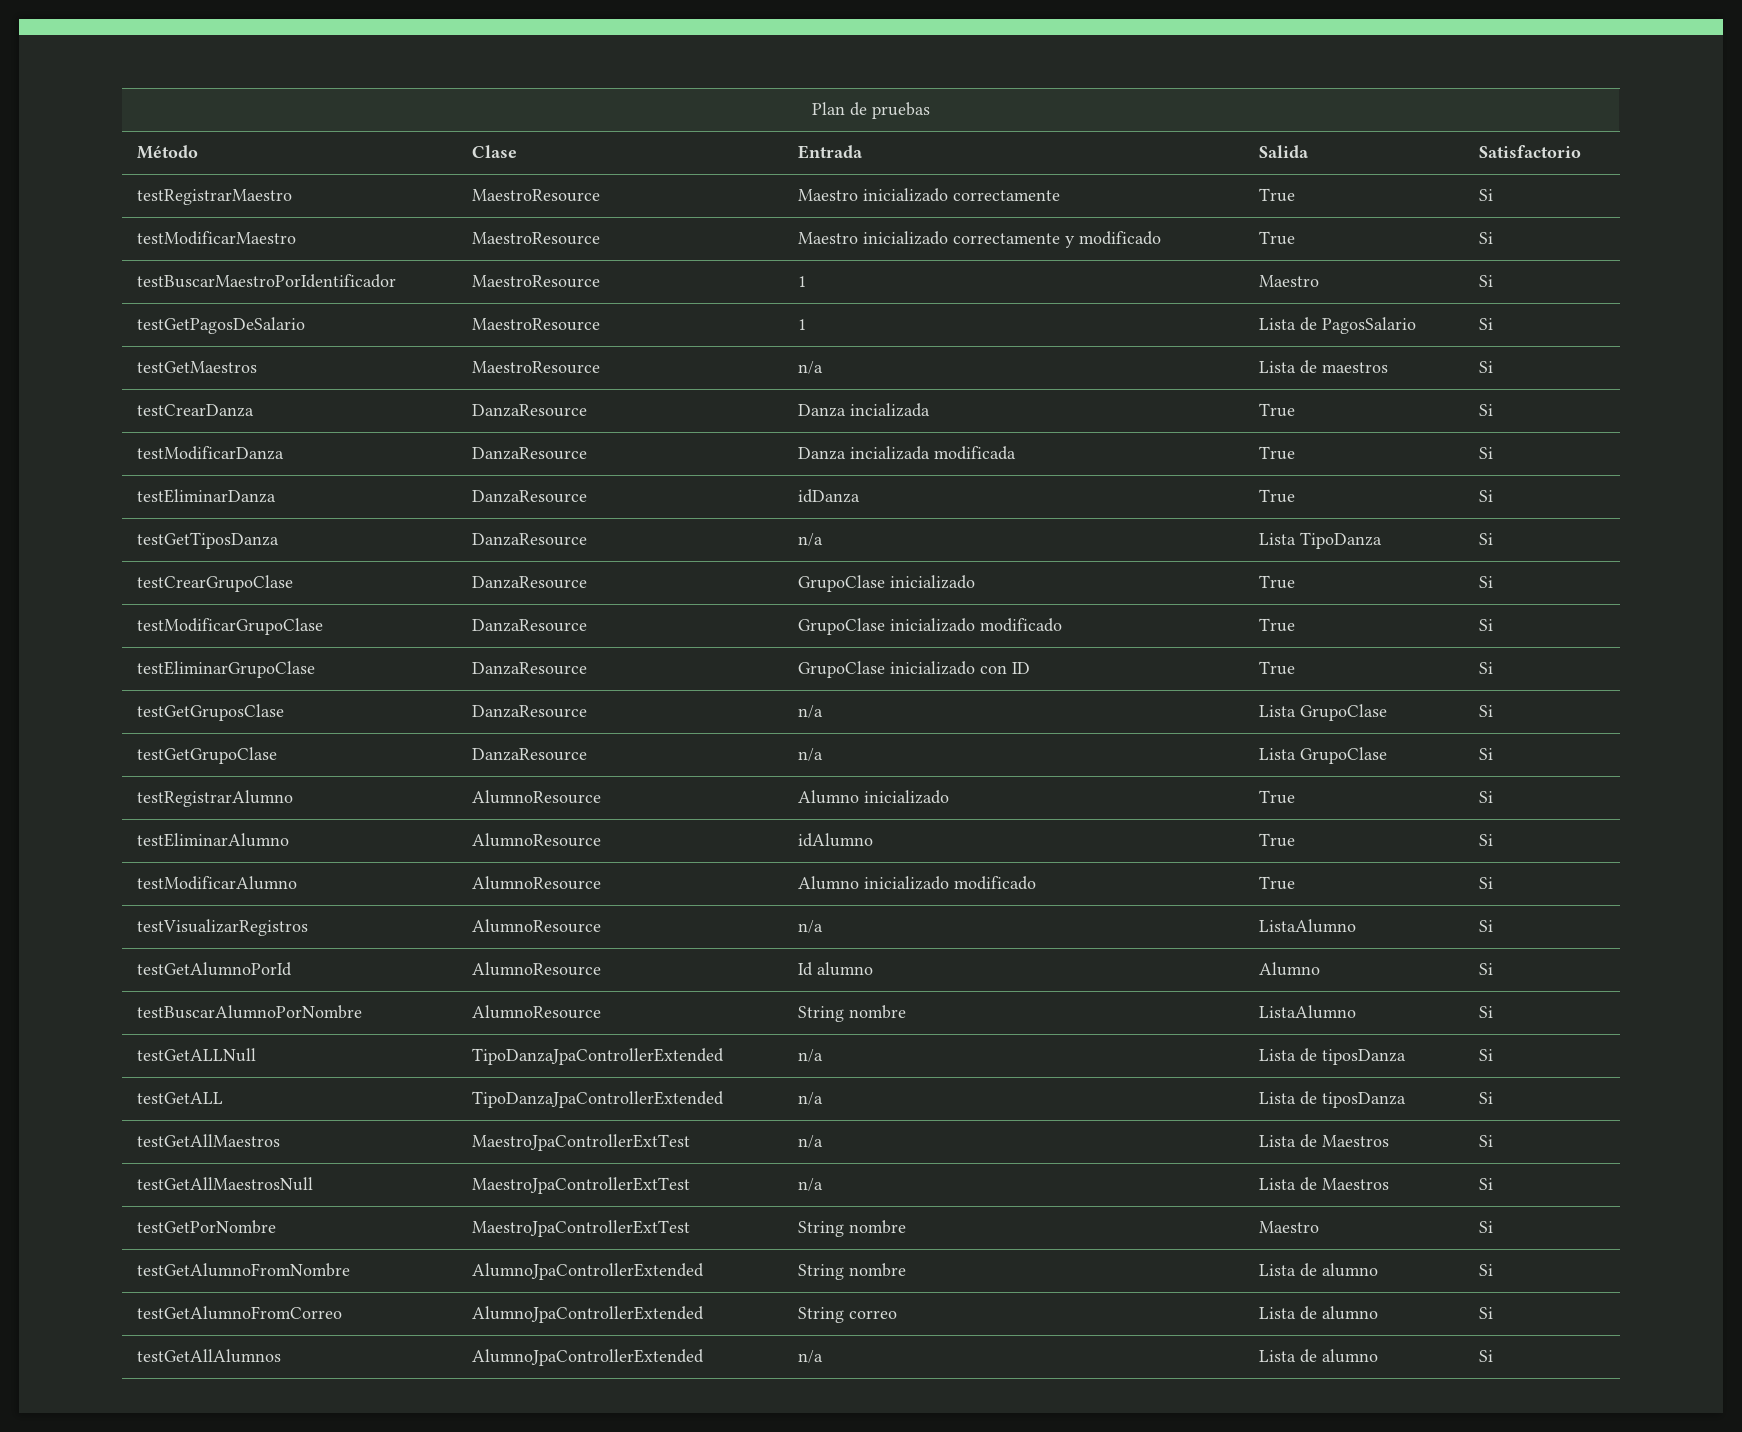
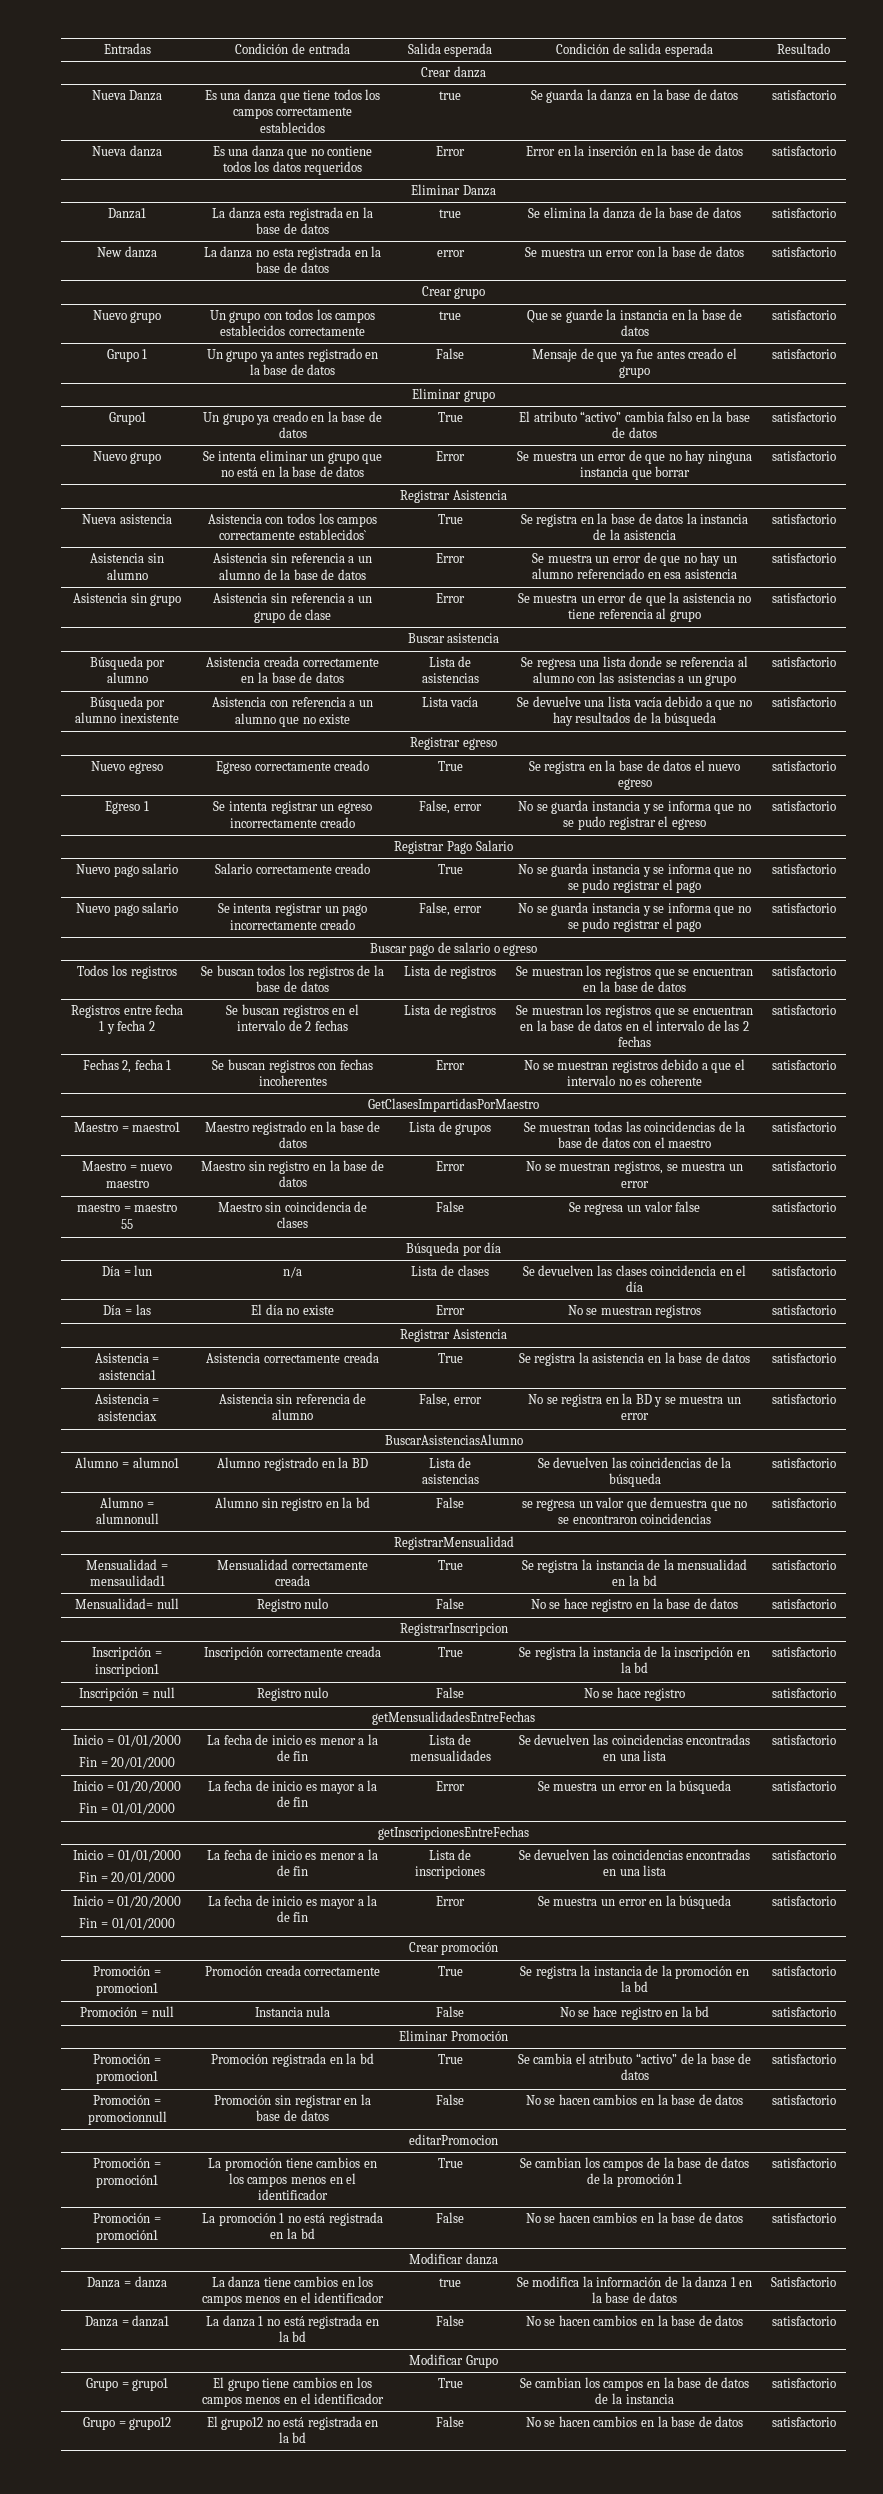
[812,102,930,119] [137,145,199,159] [472,145,518,158] [798,145,864,159] [1259,145,1310,158] [1479,145,1582,158] [137,189,293,205] [472,189,601,202] [798,188,1061,202] [1259,188,1296,202] [1479,189,1494,201] [137,231,297,245] [472,232,601,245] [798,231,1162,248] [1259,231,1296,245] [1479,232,1494,244] [137,274,397,288] [472,275,601,288] [798,276,807,287] [1259,275,1320,287] [1479,275,1494,287] [137,317,306,334] [472,318,601,331] [798,319,807,330] [1259,317,1417,334] [1479,318,1494,330] [137,361,258,373] [472,361,601,374] [798,361,824,374] [1259,360,1389,374] [1479,361,1494,373] [137,404,255,417] [472,404,588,417] [798,403,931,417] [1259,403,1296,417] [1479,404,1494,416] [137,446,285,460] [472,447,588,460] [798,446,1017,460] [1259,446,1296,460] [1479,447,1494,459] [137,489,277,503] [472,490,588,503] [798,489,861,503] [1259,489,1296,503] [1479,490,1494,502] [137,532,280,549] [472,533,588,546] [798,533,824,546] [1259,532,1383,549] [1479,533,1494,545] [137,575,294,592] [472,576,588,589] [798,575,976,592] [1259,575,1296,589] [1479,576,1494,588] [137,618,324,635] [472,619,588,632] [798,618,1063,635] [1259,618,1296,632] [1479,619,1494,631] [137,661,316,678] [472,662,588,675] [798,661,1031,678] [1259,661,1296,675] [1479,662,1494,674] [137,704,285,721] [472,705,588,718] [798,705,824,718] [1259,704,1388,721] [1479,705,1494,717] [137,747,278,764] [472,748,588,761] [798,748,824,761] [1259,747,1388,764] [1479,748,1494,760] [137,790,294,807] [472,790,602,804] [798,790,950,804] [1259,790,1296,804] [1479,791,1494,803] [137,833,290,847] [472,833,602,847] [798,833,874,847] [1259,833,1296,847] [1479,834,1494,846] [137,876,298,890] [472,876,602,890] [798,876,1037,890] [1259,876,1296,890] [1479,877,1494,889] [137,919,309,936] [472,919,602,933] [798,920,824,933] [1259,919,1357,933] [1479,920,1494,932] [137,962,293,976] [472,962,602,976] [798,962,874,976] [1259,962,1321,976] [1479,963,1494,975] [137,1005,363,1019] [472,1005,602,1019] [798,1005,907,1022] [1259,1005,1357,1019] [1479,1006,1494,1018] [137,1048,257,1062] [472,1048,725,1065] [798,1049,824,1062] [1259,1048,1407,1065] [1479,1049,1494,1061] [137,1092,224,1104] [472,1091,725,1108] [798,1092,824,1105] [1259,1091,1407,1108] [1479,1092,1494,1104] [137,1134,281,1147] [472,1134,691,1151] [798,1135,824,1148] [1259,1134,1390,1148] [1479,1135,1494,1147] [137,1177,314,1191] [472,1177,691,1194] [798,1178,824,1191] [1259,1177,1390,1191] [1479,1178,1494,1190] [137,1220,277,1234] [472,1220,691,1237] [798,1220,907,1237] [1259,1221,1320,1233] [1479,1221,1494,1233] [137,1263,351,1277] [472,1263,705,1280] [798,1263,907,1280] [1259,1263,1379,1277] [1479,1264,1494,1276] [137,1306,343,1320] [472,1306,705,1323] [798,1307,898,1323] [1259,1306,1379,1320] [1479,1307,1494,1319] [137,1349,282,1363] [472,1349,705,1366] [798,1350,824,1363] [1259,1349,1379,1363] [1479,1350,1494,1362] Plan de pruebas // Método | Clase | Entrada | Salida | Satisfactorio // testRegistrarMaestro | MaestroResource | Maestro inicializado correctamente | True | Si // testModificarMaestro | MaestroResource | Maestro inicializado correctamente y modificado | True | Si // testBuscarMaestroPorIdentificador | MaestroResource | 1 | Maestro | Si // testGetPagosDeSalario | MaestroResource | 1 | Lista de PagosSalario | Si // testGetMaestros | MaestroResource | n/a | Lista de maestros | Si // testCrearDanza | DanzaResource | Danza incializada | True | Si // testModificarDanza | DanzaResource | Danza incializada modificada | True | Si // testEliminarDanza | DanzaResource | idDanza | True | Si // testGetTiposDanza | DanzaResource | n/a | Lista TipoDanza | Si // testCrearGrupoClase | DanzaResource | GrupoClase inicializado | True | Si // testModificarGrupoClase | DanzaResource | GrupoClase inicializado modificado | True | Si // testEliminarGrupoClase | DanzaResource | GrupoClase inicializado con ID | True | Si // testGetGruposClase | DanzaResource | n/a | Lista GrupoClase | Si // testGetGrupoClase | DanzaResource | n/a | Lista GrupoClase | Si // testRegistrarAlumno | AlumnoResource | Alumno inicializado | True | Si // testEliminarAlumno | AlumnoResource | idAlumno | True | Si // testModificarAlumno | AlumnoResource | Alumno inicializado modificado | True | Si // testVisualizarRegistros | AlumnoResource | n/a | ListaAlumno | Si // testGetAlumnoPorId | AlumnoResource | Id alumno | Alumno | Si // testBuscarAlumnoPorNombre | AlumnoResource | String nombre | ListaAlumno | Si // testGetALLNull | TipoDanzaJpaControllerExtended | n/a | Lista de tiposDanza | Si // testGetALL | TipoDanzaJpaControllerExtended | n/a | Lista de tiposDanza | Si // testGetAllMaestros | MaestroJpaControllerExtTest | n/a | Lista de Maestros | Si // testGetAllMaestrosNull | MaestroJpaControllerExtTest | n/a | Lista de Maestros | Si // testGetPorNombre | MaestroJpaControllerExtTest | String nombre | Maestro | Si // testGetAlumnoFromNombre | AlumnoJpaControllerExtended | String nombre | Lista de alumno | Si // testGetAlumnoFromCorreo | AlumnoJpaControllerExtended | String correo | Lista de alumno | Si // testGetAllAlumnos | AlumnoJpaControllerExtended | n/a | Lista de alumno | Si -> [103,43,151,54] [235,43,350,54] [407,43,493,57] [556,43,713,57] [777,43,830,54] [421,66,486,78] [91,90,163,101] [204,89,381,103] [232,107,353,119] [260,122,325,133] [439,91,461,100] [530,89,739,103] [771,90,836,100] [92,145,162,157] [212,145,373,159] [222,161,363,175] [436,146,465,156] [526,145,743,156] [771,146,836,156] [411,184,496,196] [108,208,146,219] [212,207,373,221] [256,223,329,234] [439,209,461,218] [528,207,741,219] [771,208,836,218] [97,246,157,258] [203,246,382,260] [256,262,329,273] [436,250,465,257] [525,246,744,257] [771,247,836,257] [421,286,486,299] [92,310,162,323] [209,309,376,323] [220,325,365,336] [439,311,461,320] [526,309,743,323] [620,325,649,336] [771,310,836,320] [106,349,148,362] [206,348,379,362] [249,364,336,375] [436,348,464,359] [532,348,737,362] [619,366,650,378] [771,349,836,359] [412,388,495,402] [108,412,146,425] [203,411,382,425] [278,427,307,438] [437,412,463,422] [519,411,750,422] [612,427,657,438] [771,412,836,422] [92,451,162,464] [202,450,383,464] [220,466,365,477] [436,451,465,461] [517,450,752,464] [579,466,691,480] [771,451,836,461] [400,490,507,503] [82,514,172,524] [207,513,378,527] [219,529,366,540] [437,514,463,524] [520,513,749,527] [593,529,676,540] [771,514,836,524] [90,553,164,563] [106,569,148,580] [213,553,372,563] [219,569,366,580] [436,553,465,563] [532,552,737,566] [532,568,737,579] [771,553,836,563] [72,593,182,606] [213,593,372,603] [253,609,332,623] [436,593,465,603] [517,592,752,606] [568,608,701,622] [771,593,836,603] [407,633,500,643] [89,656,166,670] [106,672,148,683] [206,656,379,667] [241,672,344,683] [428,656,472,667] [421,673,479,683] [521,656,748,670] [532,672,737,686] [771,657,836,667] [89,696,166,710] [75,712,179,723] [212,697,373,707] [234,713,351,727] [421,697,479,707] [517,696,752,710] [552,712,717,726] [771,697,836,707] [410,737,497,750] [91,761,163,774] [215,760,370,774] [437,761,463,771] [528,760,741,774] [617,778,652,790] [771,761,836,771] [105,801,149,814] [213,801,372,814] [229,817,356,828] [419,800,482,814] [518,800,751,814] [563,816,706,830] [771,801,836,811] [394,840,513,854] [75,863,179,877] [214,863,371,874] [437,864,463,874] [518,863,751,877] [567,879,702,893] [771,864,836,874] [75,902,179,916] [217,903,368,916] [229,919,356,930] [419,902,482,916] [518,902,751,916] [567,918,702,932] [771,903,836,913] [369,942,538,956] [77,965,177,979] [201,965,384,979] [256,981,329,992] [403,965,497,979] [516,965,753,979] [583,981,686,992] [771,966,836,976] [70,1004,184,1018] [99,1020,155,1034] [226,1004,359,1018] [237,1020,348,1031] [403,1004,497,1018] [516,1004,753,1018] [520,1020,749,1031] [618,1036,651,1047] [771,1005,836,1015] [82,1059,172,1073] [212,1059,373,1073] [258,1075,327,1086] [436,1060,465,1070] [524,1059,745,1073] [567,1075,702,1086] [771,1060,836,1070] [368,1098,539,1112] [73,1122,181,1132] [204,1121,381,1135] [278,1137,307,1148] [408,1121,492,1135] [523,1121,746,1132] [557,1137,712,1148] [771,1122,836,1132] [81,1161,173,1171] [105,1179,149,1188] [201,1160,384,1174] [278,1176,307,1187] [436,1161,465,1171] [526,1161,743,1174] [621,1181,649,1188] [771,1161,836,1171] [76,1203,178,1212] [121,1219,133,1229] [217,1201,368,1212] [277,1217,308,1228] [436,1201,464,1212] [568,1201,701,1215] [771,1202,836,1212] [405,1242,502,1256] [101,1265,153,1276] [283,1266,302,1278] [411,1265,489,1276] [522,1265,747,1276] [626,1281,643,1292] [771,1266,836,1276] [103,1304,151,1315] [251,1304,334,1315] [436,1305,465,1315] [567,1305,702,1318] [771,1305,836,1315] [400,1329,507,1342] [94,1353,160,1363] [98,1370,156,1380] [206,1352,379,1363] [437,1353,463,1363] [518,1352,751,1366] [771,1353,836,1363] [94,1394,160,1404] [98,1411,157,1421] [218,1393,367,1404] [272,1409,313,1420] [419,1393,482,1407] [528,1393,741,1407] [621,1413,649,1420] [771,1394,836,1404] [384,1434,523,1445] [75,1457,179,1468] [217,1457,368,1471] [428,1457,472,1468] [421,1474,479,1484] [537,1457,732,1468] [608,1473,661,1487] [771,1458,836,1468] [100,1497,154,1508] [95,1513,159,1524] [215,1497,370,1511] [436,1497,464,1508] [521,1497,748,1511] [557,1513,712,1524] [771,1498,836,1508] [393,1536,514,1550] [86,1559,168,1570] [89,1575,165,1586] [217,1559,368,1570] [275,1575,310,1586] [437,1560,463,1570] [521,1559,748,1573] [612,1575,657,1586] [771,1560,836,1570] [75,1598,179,1609] [256,1598,329,1612] [436,1598,464,1609] [530,1598,739,1612] [771,1599,836,1609] [399,1623,508,1636] [92,1647,162,1660] [95,1664,159,1677] [203,1646,382,1660] [437,1647,463,1657] [519,1646,750,1660] [620,1662,649,1673] [771,1647,836,1657] [79,1687,175,1701] [256,1687,329,1701] [436,1687,464,1698] [583,1687,686,1701] [771,1688,836,1698] [372,1711,535,1725] [73,1735,181,1747] [78,1757,176,1769] [207,1734,378,1745] [276,1750,309,1761] [428,1734,472,1745] [409,1750,491,1761] [518,1734,751,1745] [602,1750,667,1761] [771,1735,836,1745] [72,1781,182,1793] [79,1803,175,1815] [207,1780,378,1794] [276,1796,309,1807] [436,1781,465,1791] [537,1780,732,1794] [771,1781,836,1791] [378,1826,529,1840] [73,1850,181,1862] [78,1872,176,1884] [207,1849,378,1860] [276,1865,309,1876] [428,1849,472,1860] [415,1866,485,1879] [518,1849,751,1860] [602,1865,667,1876] [771,1850,836,1860] [72,1896,182,1908] [79,1918,175,1930] [207,1895,378,1909] [276,1911,309,1922] [436,1896,465,1906] [537,1895,732,1909] [771,1896,836,1906] [408,1942,499,1955] [93,1966,161,1976] [96,1983,158,1996] [204,1965,381,1976] [437,1966,463,1976] [520,1965,749,1979] [620,1981,649,1992] [771,1966,836,1976] [80,2006,174,2017] [254,2006,331,2017] [436,2006,464,2017] [559,2006,710,2020] [771,2007,836,2017] [399,2030,508,2041] [93,2054,161,2064] [96,2071,158,2084] [211,2053,374,2067] [437,2054,463,2064] [517,2053,752,2064] [620,2069,649,2080] [771,2054,836,2064] [93,2095,161,2105] [87,2111,167,2125] [214,2094,371,2108] [256,2110,329,2121] [436,2094,464,2105] [525,2094,744,2105] [771,2095,836,2105] [409,2134,498,2145] [93,2158,161,2168] [96,2175,158,2188] [208,2157,377,2171] [228,2173,357,2187] [258,2189,328,2200] [437,2158,463,2168] [519,2157,750,2171] [586,2173,683,2187] [771,2158,836,2168] [93,2213,161,2223] [96,2230,158,2243] [202,2212,383,2226] [270,2228,315,2239] [436,2212,464,2223] [525,2212,744,2223] [771,2213,836,2223] [409,2253,498,2265] [87,2276,167,2288] [211,2276,374,2288] [201,2292,385,2306] [439,2278,461,2287] [516,2276,753,2288] [591,2292,678,2303] [771,2277,836,2287] [84,2315,170,2327] [206,2315,379,2329] [278,2331,307,2342] [436,2315,464,2326] [525,2315,744,2326] [771,2316,836,2326] [409,2354,498,2368] [85,2378,169,2391] [213,2377,372,2391] [201,2393,385,2407] [437,2378,463,2388] [519,2377,750,2391] [595,2393,674,2404] [771,2378,836,2388] [82,2417,172,2430] [206,2416,379,2430] [278,2432,307,2443] [436,2416,464,2427] [525,2416,744,2427] [771,2417,836,2427] Entradas | Condición de entrada | Salida esperada | Condición de salida esperada | Resultado // Crear danza // Nueva Danza | Es una danza que tiene todos los campos correctamente establecidos | true | Se guarda la danza en la base de datos | satisfactorio // Nueva danza | Es una danza que no contiene todos los datos requeridos | Error | Error en la inserción en la base de datos | satisfactorio // Eliminar Danza // Danza1 | La danza esta registrada en la base de datos | true | Se elimina la danza de la base de datos | satisfactorio // New danza | La danza no esta registrada en la base de datos | error | Se muestra un error con la base de datos | satisfactorio // Crear grupo // Nuevo grupo | Un grupo con todos los campos establecidos correctamente | true | Que se guarde la instancia en la base de datos | satisfactorio // Grupo 1 | Un grupo ya antes registrado en la base de datos | False | Mensaje de que ya fue antes creado el grupo | satisfactorio // Eliminar grupo // Grupo1 | Un grupo ya creado en la base de datos | True | El atributo “activo” cambia falso en la base de datos | satisfactorio // Nuevo grupo | Se intenta eliminar un grupo que no está en la base de datos | Error | Se muestra un error de que no hay ninguna instancia que borrar | satisfactorio // Registrar Asistencia // Nueva asistencia | Asistencia con todos los campos correctamente establecidos` | True | Se registra en la base de datos la instancia de la asistencia | satisfactorio // Asistencia sin alumno | Asistencia sin referencia a un alumno de la base de datos | Error | Se muestra un error de que no hay un alumno referenciado en esa asistencia | satisfactorio // Asistencia sin grupo | Asistencia sin referencia a un grupo de clase | Error | Se muestra un error de que la asistencia no tiene referencia al grupo | satisfactorio // Buscar asistencia // Búsqueda por alumno | Asistencia creada correctamente en la base de datos | Lista de asistencias | Se regresa una lista donde se referencia al alumno con las asistencias a un grupo | satisfactorio // Búsqueda por alumno inexistente | Asistencia con referencia a un alumno que no existe | Lista vacía | Se devuelve una lista vacía debido a que no hay resultados de la búsqueda | satisfactorio // Registrar egreso // Nuevo egreso | Egreso correctamente creado | True | Se registra en la base de datos el nuevo egreso | satisfactorio // Egreso 1 | Se intenta registrar un egreso incorrectamente creado | False, error | No se guarda instancia y se informa que no se pudo registrar el egreso | satisfactorio // Registrar Pago Salario // Nuevo pago salario | Salario correctamente creado | True | No se guarda instancia y se informa que no se pudo registrar el pago | satisfactorio // Nuevo pago salario | Se intenta registrar un pago incorrectamente creado | False, error | No se guarda instancia y se informa que no se pudo registrar el pago | satisfactorio // Buscar pago de salario o egreso // Todos los registros | Se buscan todos los registros de la base de datos | Lista de registros | Se muestran los registros que se encuentran en la base de datos | satisfactorio // Registros entre fecha 1 y fecha 2 | Se buscan registros en el intervalo de 2 fechas | Lista de registros | Se muestran los registros que se encuentran en la base de datos en el intervalo de las 2 fechas | satisfactorio // Fechas 2, fecha 1 | Se buscan registros con fechas incoherentes | Error | No se muestran registros debido a que el intervalo no es coherente | satisfactorio // GetClasesImpartidasPorMaestro // Maestro = maestro1 | Maestro registrado en la base de datos | Lista de grupos | Se muestran todas las coincidencias de la base de datos con el maestro | satisfactorio // Maestro = nuevo maestro | Maestro sin registro en la base de datos | Error | No se muestran registros, se muestra un error | satisfactorio // maestro = maestro 55 | Maestro sin coincidencia de clases | False | Se regresa un valor false | satisfactorio // Búsqueda por día // Día = lun | n/a | Lista de clases | Se devuelven las clases coincidencia en el día | satisfactorio // Día = las | El día no existe | Error | No se muestran registros | satisfactorio // Registrar Asistencia // Asistencia = asistencia1 | Asistencia correctamente creada | True | Se registra la asistencia en la base de datos | satisfactorio // Asistencia = asistenciax | Asistencia sin referencia de alumno | False, error | No se registra en la BD y se muestra un error | satisfactorio // BuscarAsistenciasAlumno // Alumno = alumno1 | Alumno registrado en la BD | Lista de asistencias | Se devuelven las coincidencias de la búsqueda | satisfactorio // Alumno = alumnonull | Alumno sin registro en la bd | False | se regresa un valor que demuestra que no se encontraron coincidencias | satisfactorio // RegistrarMensualidad // Mensualidad = mensaulidad1 | Mensualidad correctamente creada | True | Se registra la instancia de la mensualidad en la bd | satisfactorio // Mensualidad= null | Registro nulo | False | No se hace registro en la base de datos | satisfactorio // RegistrarInscripcion // Inscripción = inscripcion1 | Inscripción correctamente creada | True | Se registra la instancia de la inscripción en la bd | satisfactorio // Inscripción = null | Registro nulo | False | No se hace registro | satisfactorio // getMensualidadesEntreFechas // Inicio = 01/01/2000 // Fin = 20/01/2000 | La fecha de inicio es menor a la de fin | Lista de mensualidades | Se devuelven las coincidencias encontradas en una lista | satisfactorio // Inicio = 01/20/2000 // Fin = 01/01/2000 | La fecha de inicio es mayor a la de fin | Error | Se muestra un error en la búsqueda | satisfactorio // getInscripcionesEntreFechas // Inicio = 01/01/2000 // Fin = 20/01/2000 | La fecha de inicio es menor a la de fin | Lista de inscripciones | Se devuelven las coincidencias encontradas en una lista | satisfactorio // Inicio = 01/20/2000 // Fin = 01/01/2000 | La fecha de inicio es mayor a la de fin | Error | Se muestra un error en la búsqueda | satisfactorio // Crear promoción // Promoción = promocion1 | Promoción creada correctamente | True | Se registra la instancia de la promoción en la bd | satisfactorio // Promoción = null | Instancia nula | False | No se hace registro en la bd | satisfactorio // Eliminar Promoción // Promoción = promocion1 | Promoción registrada en la bd | True | Se cambia el atributo “activo” de la base de datos | satisfactorio // Promoción = promocionnull | Promoción sin registrar en la base de datos | False | No se hacen cambios en la base de datos | satisfactorio // editarPromocion // Promoción = promoción1 | La promoción tiene cambios en los campos menos en el identificador | True | Se cambian los campos de la base de datos de la promoción 1 | satisfactorio // Promoción = promoción1 | La promoción 1 no está registrada en la bd | False | No se hacen cambios en la base de datos | satisfactorio // Modificar danza // Danza = danza | La danza tiene cambios en los campos menos en el identificador | true | Se modifica la información de la danza 1 en la base de datos | Satisfactorio // Danza = danza1 | La danza 1 no está registrada en la bd | False | No se hacen cambios en la base de datos | satisfactorio // Modificar Grupo // Grupo = grupo1 | El grupo tiene cambios en los campos menos en el identificador | True | Se cambian los campos en la base de datos de la instancia | satisfactorio // Grupo = grupo12 | El grupo12 no está registrada en la bd | False | No se hacen cambios en la base de datos | satisfactorio

